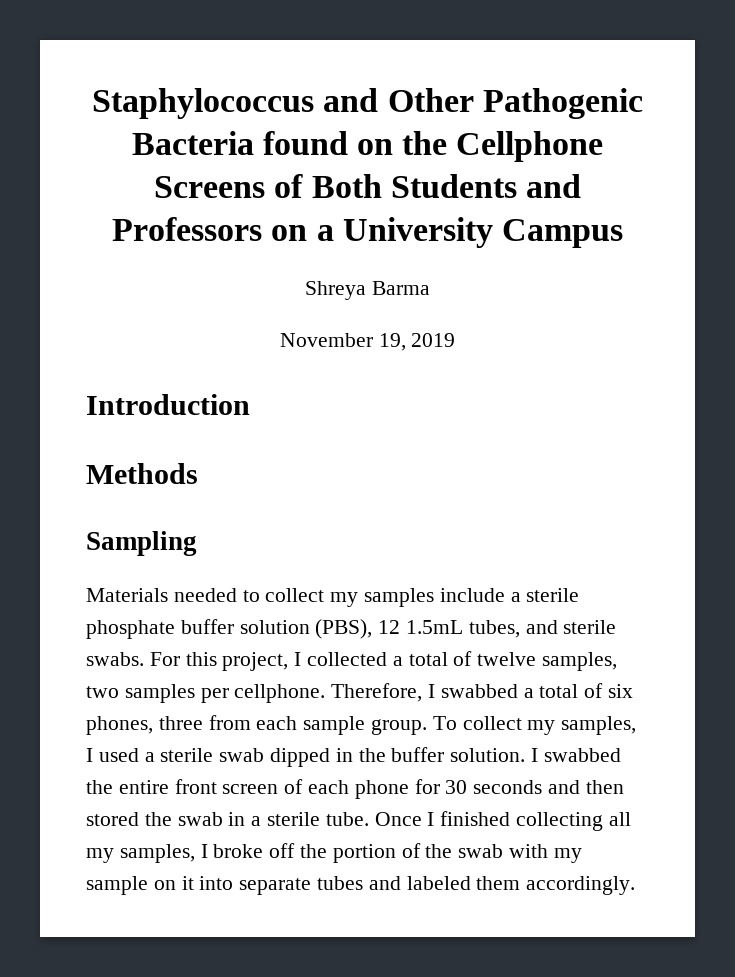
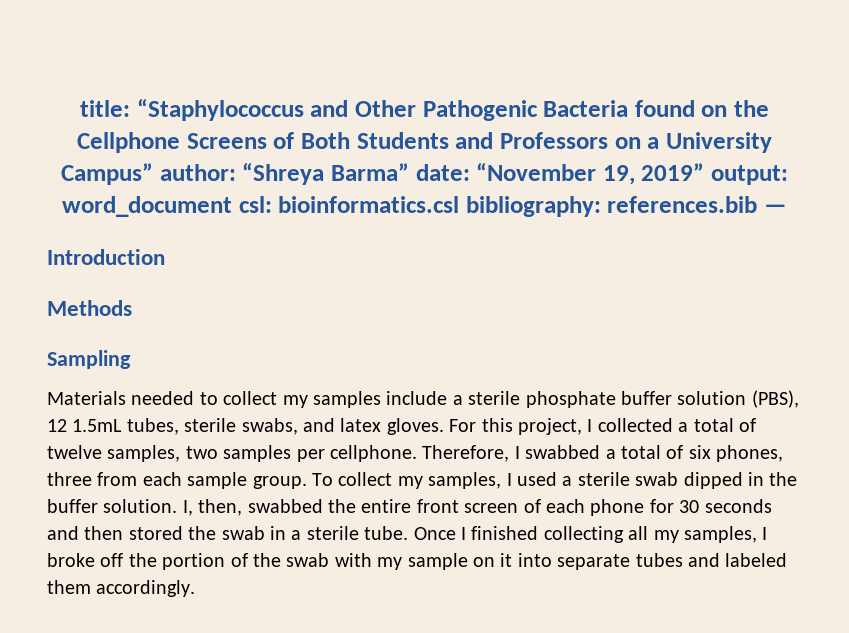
[92,88,315,119] Staphylococcus -> [80,99,304,121] title: “Staphylococcus
[501,219,623,248] [305,281,430,300] [279,333,456,351] Campus // Shreya Barma // November 19, 2019 -> [61,163,788,185] [61,196,788,217] Campus” author: “Shreya Barma” date: “November 19, 2019” output: word_document csl: bioinformatics.csl bibliography: references.bib —
[525,620,617,634] [86,652,144,666] and sterile swabs. -> [184,418,444,435] sterile swabs, and latex gloves.
[531,748,539,762] I -> [182,499,243,516] I, then,

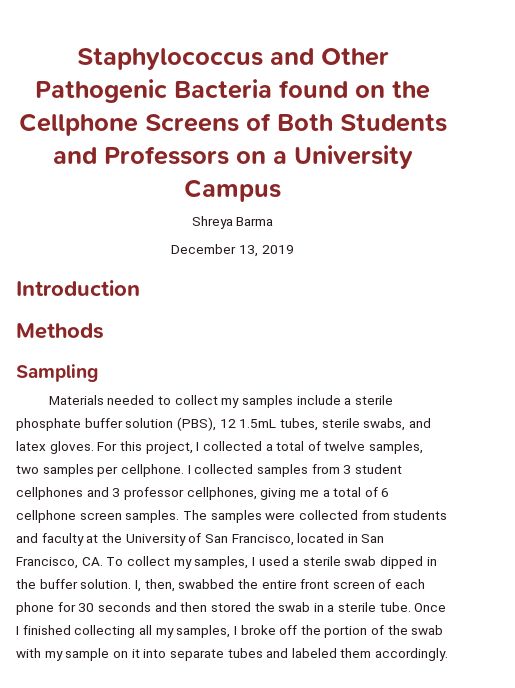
[80,99,304,121] title: “Staphylococcus -> [76,48,263,70] Staphylococcus
[61,163,788,185] [61,196,788,217] Campus” author: “Shreya Barma” date: “November 19, 2019” output: word_document csl: bioinformatics.csl bibliography: references.bib — -> [184,179,281,202] [191,216,274,229] [171,244,294,257] Campus // Shreya Barma // December 13, 2019
[422,445,784,462] [47,472,307,489] Therefore, I swabbed a total of six phones, three from each sample group. -> [187,464,402,477] [16,487,390,500] [16,510,448,523] [16,533,385,546] [16,557,103,569] I collected samples from 3 student cellphones and 3 professor cellphones, giving me a total of 6 cellphone screen samples. The samples were collected from students and faculty at the University of San Francisco, located in San Francisco, CA.

